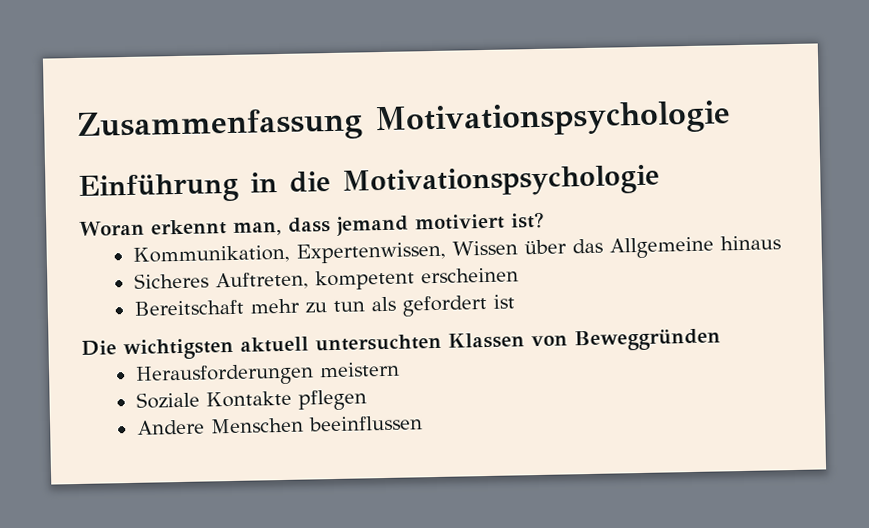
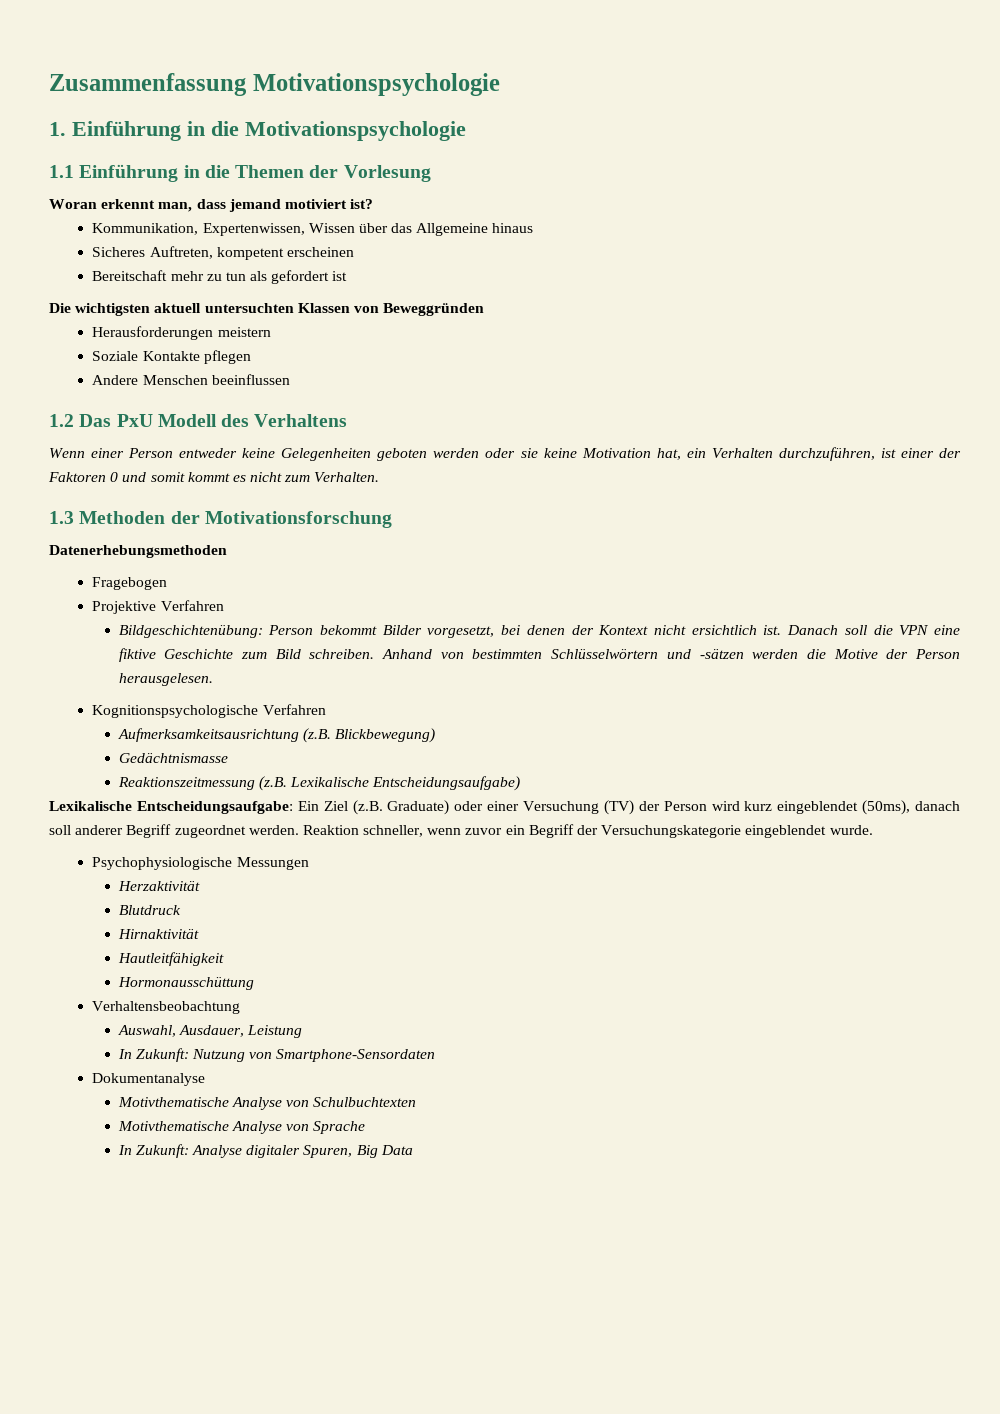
(731, 119) none -> [49,122,66,136] 1.
(660, 181) none -> [49,164,431,182] // 1.1 Einführung in die Themen der Vorlesung
(423, 423) none -> [49,414,348,427] [49,447,961,461] [48,472,380,482] [49,511,392,528] [49,545,227,558] [92,577,168,590] [92,600,224,614] [118,625,960,638] [118,648,960,662] [118,673,213,686] [92,704,326,718] [117,728,435,743] [118,753,228,763] [117,776,521,791] [49,800,960,815] [49,824,873,838] [92,857,309,870] [117,881,200,891] [118,905,181,915] [117,929,199,939] [117,952,224,966] [117,977,254,990] [92,1001,241,1014] [117,1025,302,1038] [117,1048,436,1062] [92,1073,206,1086] [117,1097,417,1110] [117,1121,366,1134] [117,1144,413,1158] // 1.2 Das PxU Modell des Verhaltens // Wenn einer Person entweder keine Gelegenheiten geboten werden oder sie keine Motivation hat, ein Verhalten durchzuführen, ist einer der Faktoren 0 und somit kommt es nicht zum Verhalten. // 1.3 Methoden der Motivationsforschung // Datenerhebungsmethoden // Fragebogen // Projektive Verfahren // Bildgeschichtenübung: Person bekommt Bilder vorgesetzt, bei denen der Kontext nicht ersichtlich ist. Danach soll die VPN eine fiktive Geschichte zum Bild schreiben. Anhand von bestimmten Schlüsselwörtern und -sätzen werden die Motive der Person herausgelesen. // Kognitionspsychologische Verfahren // Aufmerksamkeitsausrichtung (z.B. Blickbewegung) // Gedächtnismasse // Reaktionszeitmessung (z.B. Lexikalische Entscheidungsaufgabe) // Lexikalische Entscheidungsaufgabe: Ein Ziel (z.B. Graduate) oder einer Versuchung (TV) der Person wird kurz eingeblendet (50ms), danach soll anderer Begriff zugeordnet werden. Reaktion schneller, wenn zuvor ein Begriff der Versuchungskategorie eingeblendet wurde. // Psychophysiologische Messungen // Herzaktivität // Blutdruck // Hirnaktivität // Hautleitfähigkeit // Hormonausschüttung // Verhaltensbeobachtung // Auswahl, Ausdauer, Leistung // In Zukunft: Nutzung von Smartphone-Sensordaten // Dokumentanalyse // Motivthematische Analyse von Schulbuchtexten // Motivthematische Analyse von Sprache // In Zukunft: Analyse digitaler Spuren, Big Data

